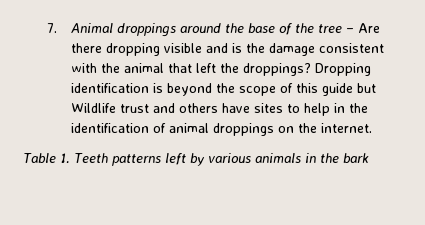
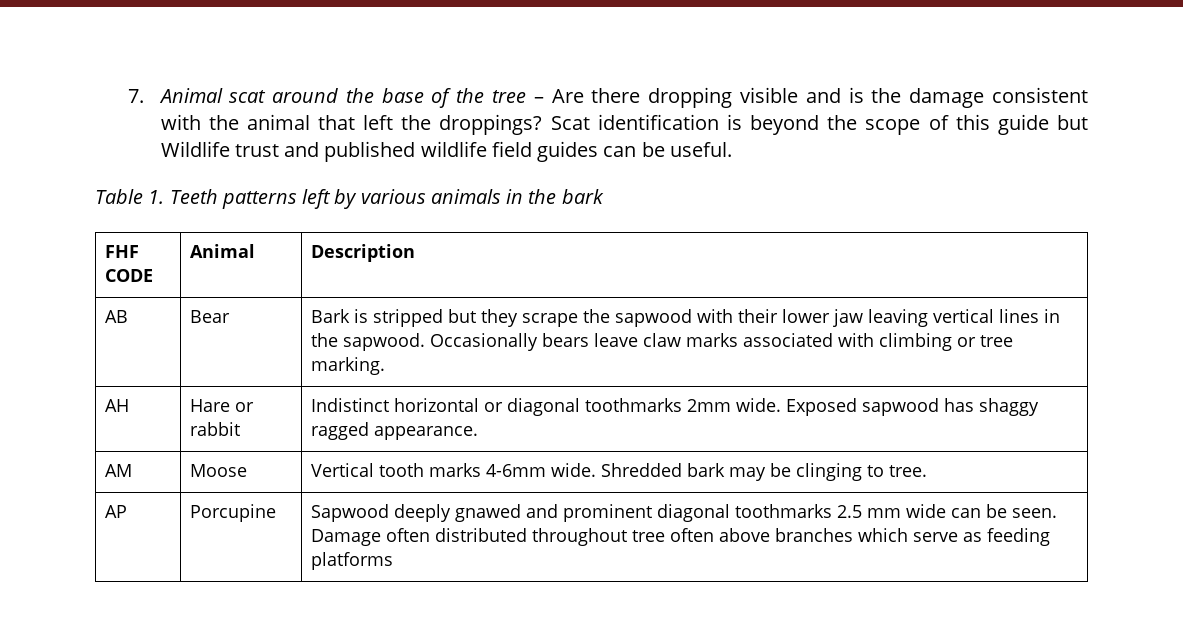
[116,23,176,37] droppings -> [229,90,267,103] scat
[314,63,371,76] Dropping -> [550,116,590,130] Scat
[178,103,368,116] [70,123,372,136] others have sites to help in the identification of animal droppings on the internet. -> [324,141,732,162] published wildlife field guides can be useful.
(369, 158) none -> [105,245,140,258] [105,269,154,282] [190,244,256,258] [311,244,416,262] [105,310,129,323] [190,310,231,323] [311,309,1061,327] [311,333,1014,351] [311,357,386,375] [105,399,130,412] [190,399,255,412] [190,422,241,436] [311,398,1040,416] [311,422,479,440] [105,464,133,477] [190,464,248,477] [311,463,928,481] [105,505,128,518] [190,504,277,522] [311,504,1058,522] [311,528,1051,546] [311,552,394,570] // FHF CODE | Animal | Description // AB | Bear | Bark is stripped but they scrape the sapwood with their lower jaw leaving vertical lines in the sapwood. Occasionally bears leave claw marks associated with climbing or tree marking. // AH | Hare or rabbit | Indistinct horizontal or diagonal toothmarks 2mm wide. Exposed sapwood has shaggy ragged appearance. // AM | Moose | Vertical tooth marks 4-6mm wide. Shredded bark may be clinging to tree. // AP | Porcupine | Sapwood deeply gnawed and prominent diagonal toothmarks 2.5 mm wide can be seen. Damage often distributed throughout tree often above branches which serve as feeding platforms

